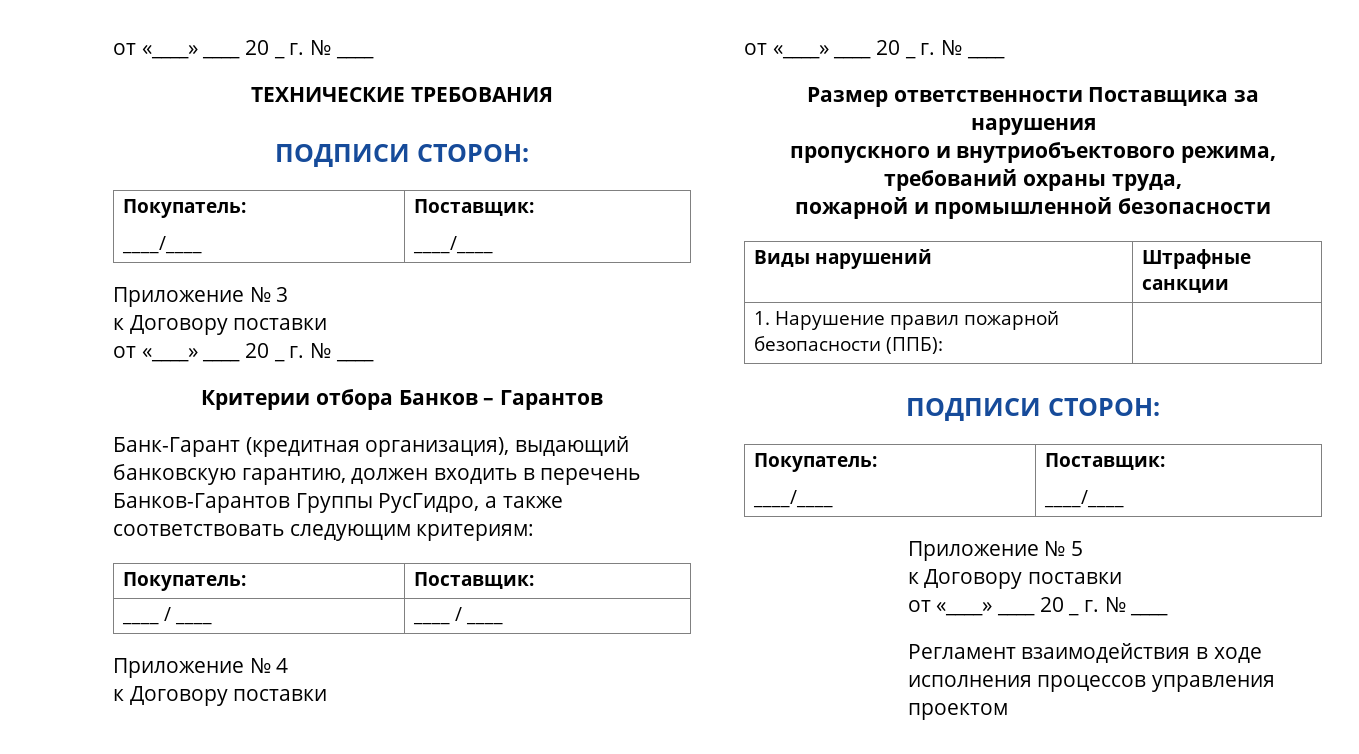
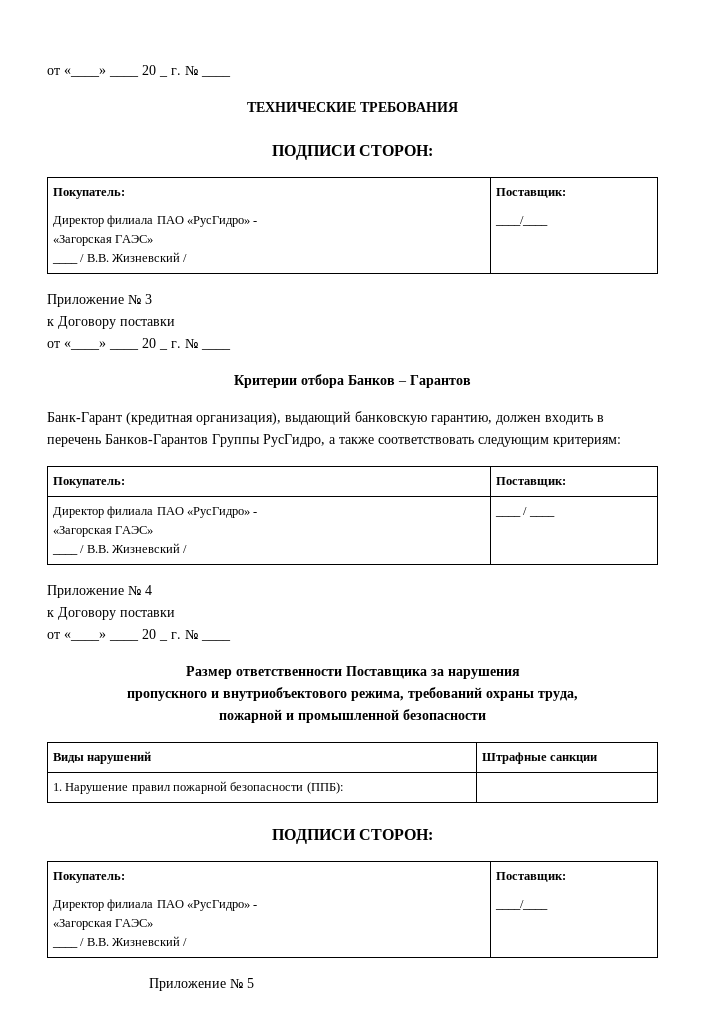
[121,236,202,254] ____/____ -> [52,215,258,227] [52,235,154,246] [51,262,78,264] [80,252,188,262] Директор филиала ПАО «РусГидро» - // «Загорская ГАЭС» // ____ / В.В. Жизневский /
[121,621,159,625] [163,607,171,621] [174,621,212,625] ____ / ____ -> [52,506,258,518] [52,526,154,537] [51,553,78,555] [80,543,188,553] Директор филиала ПАО «РусГидро» - // «Загорская ГАЭС» // ____ / В.В. Жизневский /
[752,490,833,508] ____/____ -> [52,899,258,911] [52,919,154,930] [51,946,78,948] [80,936,188,946] Директор филиала ПАО «РусГидро» - // «Загорская ГАЭС» // ____ / В.В. Жизневский /
[907,569,1122,589] [907,600,1035,616] [1039,597,1064,612] [1068,612,1080,616] [1083,597,1126,612] [1130,612,1169,616] [907,643,1262,663] [907,675,1275,692] [907,703,1008,720] // к Договору поставки // от «____» ____ 20 _ г. № ____ // Регламент взаимодействия в ходе исполнения процессов управления проектом -> (254, 983) none

